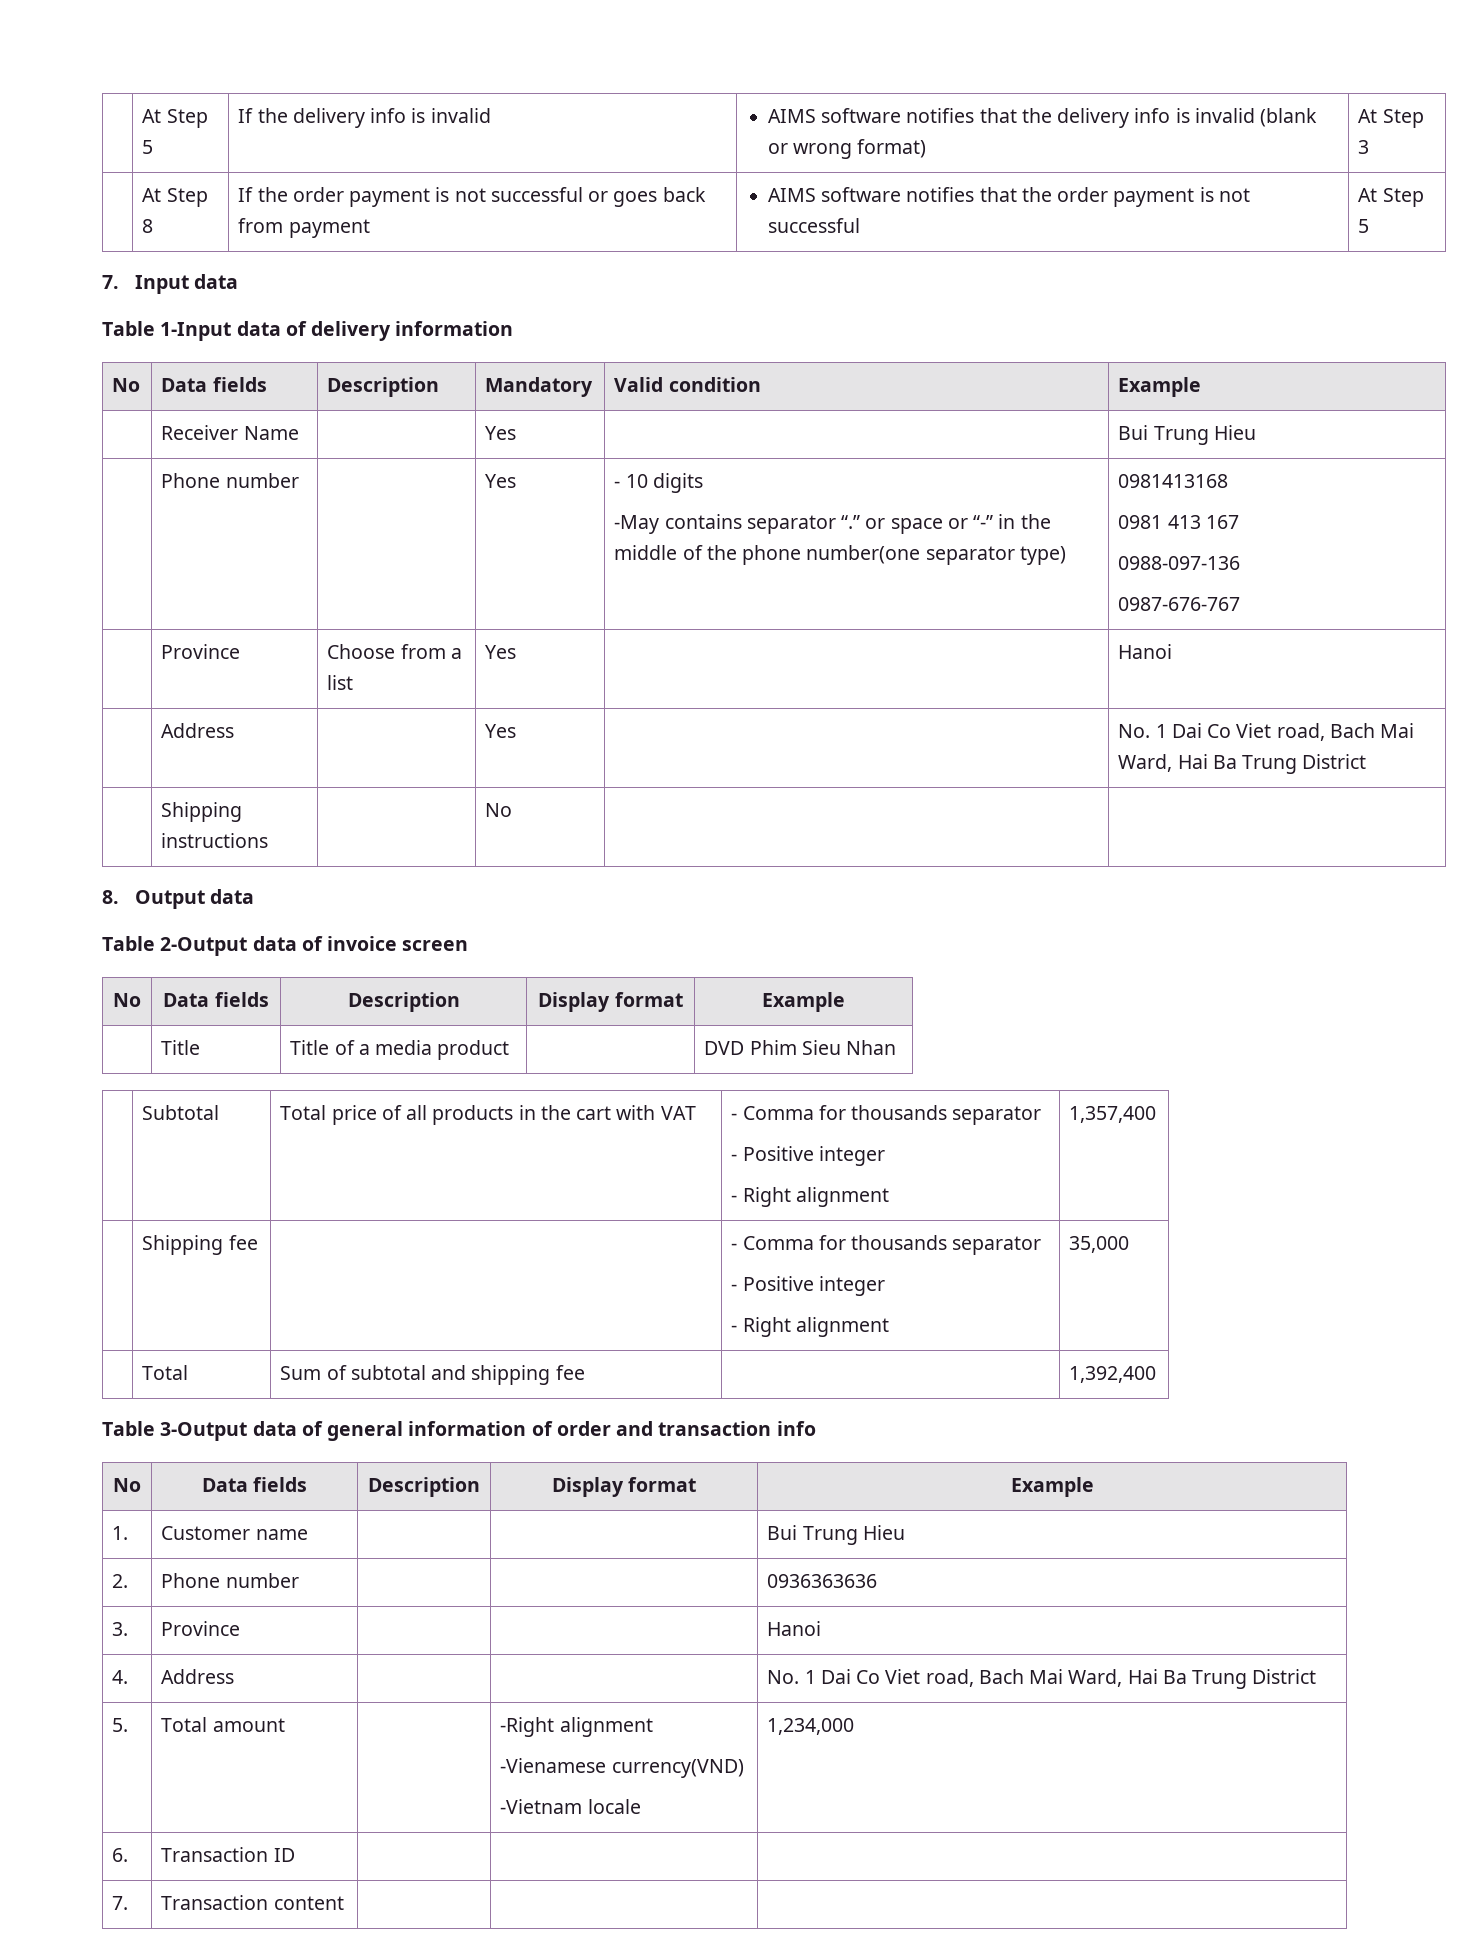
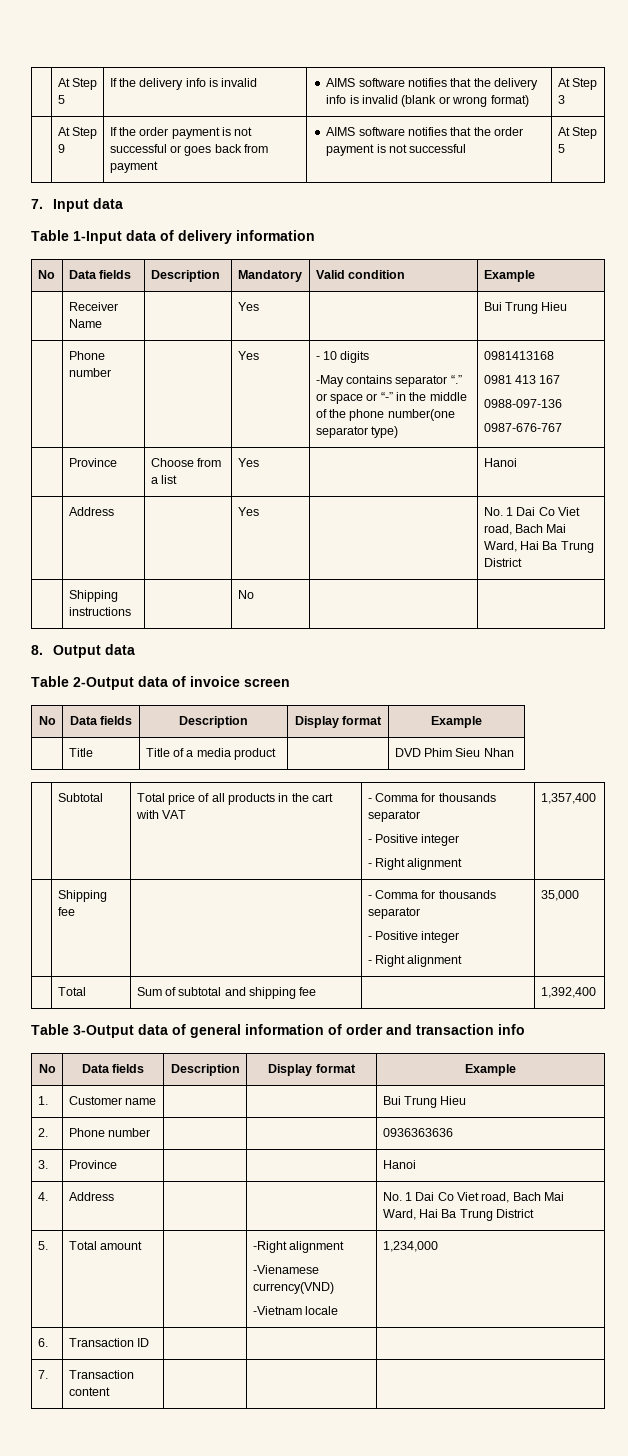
[142,219,154,233] 8 -> [57,144,65,153] 9

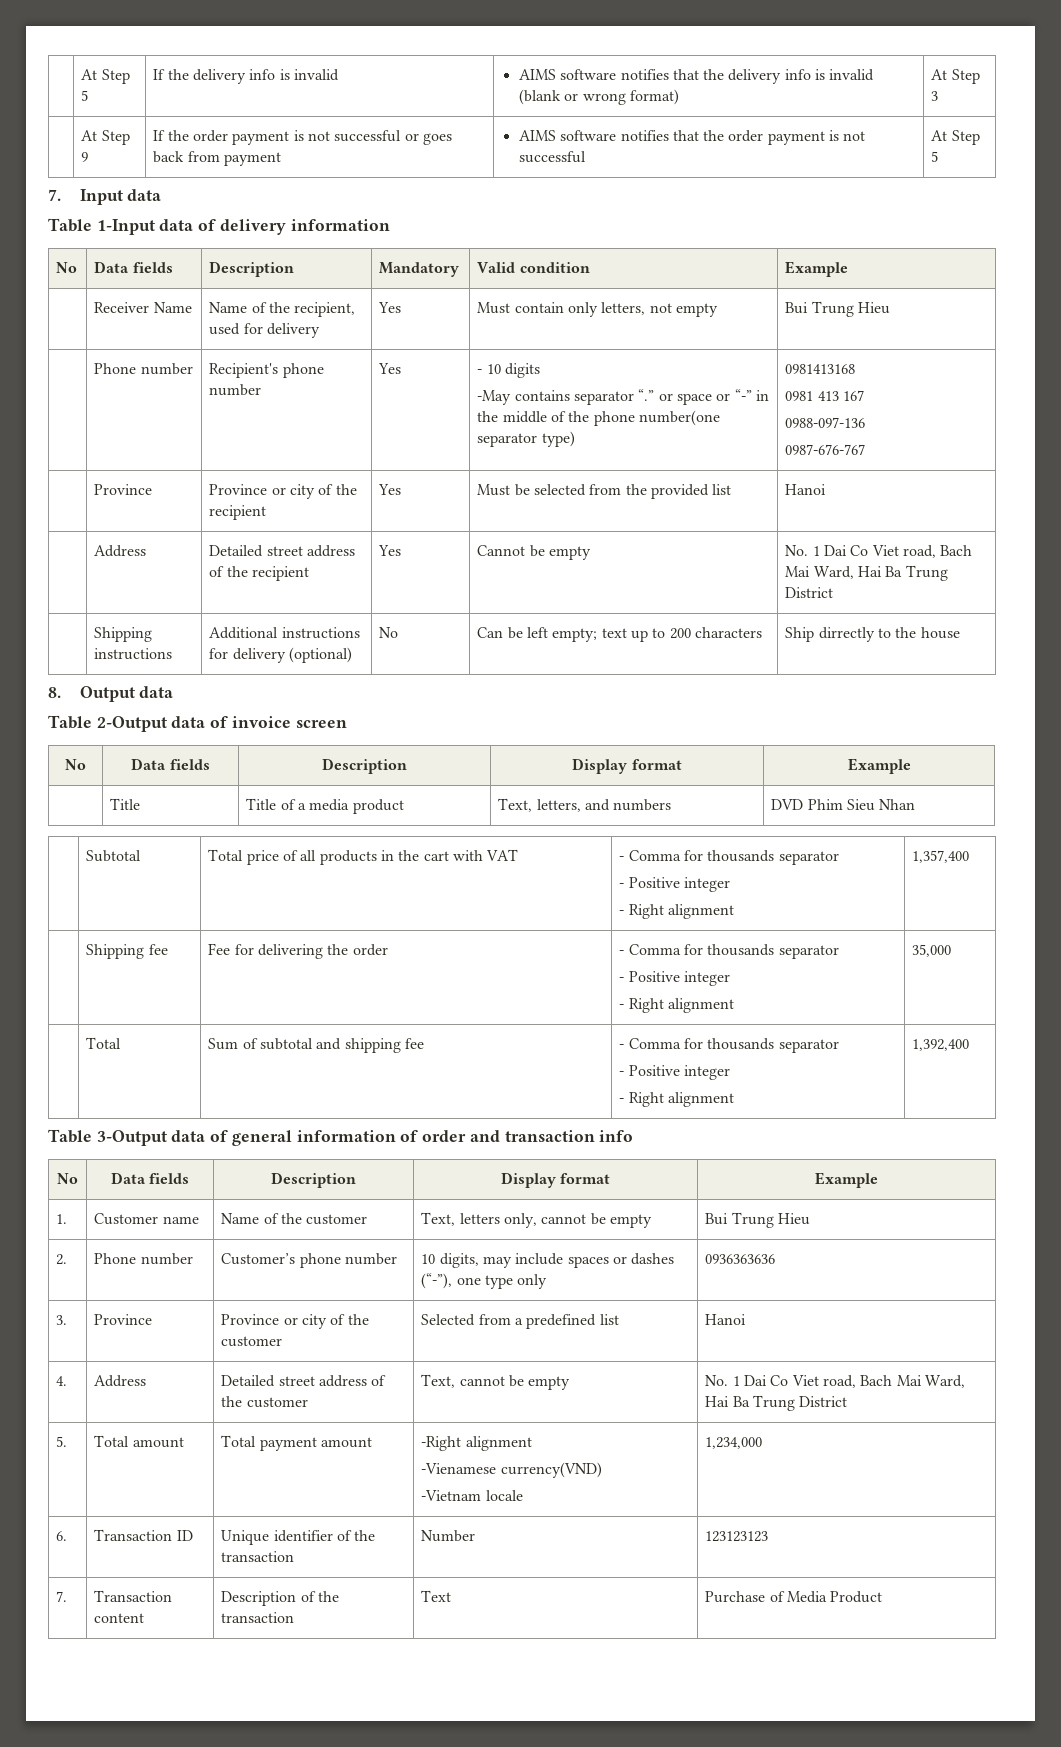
[237,302,259,311] | Yes | -> [209,302,356,317] [209,323,320,338] [378,302,402,313] [477,302,718,317] Name of the recipient, used for delivery | Yes | Must contain only letters, not empty
(111, 372) none -> [209,363,324,378] [209,384,262,396] Recipient's phone number
[150,458,221,467] [150,475,177,484] [237,458,259,467] [483,458,517,467] [68,507,114,516] [237,507,259,516] Choose from a list | Yes | | Hanoi // | Address | | Yes | -> [209,484,357,499] [209,505,267,520] [378,484,402,495] [477,484,732,499] [785,484,827,495] [94,545,147,557] [209,545,355,557] [209,566,309,581] [378,545,402,556] [477,545,591,560] Province or city of the recipient | Yes | Must be selected from the provided list | Hanoi // | Address | Detailed street address of the recipient | Yes | Cannot be empty
[237,590,254,599] | No | | -> [209,627,360,639] [209,647,352,663] [379,627,399,638] [477,627,762,642] [785,627,960,642] Additional instructions for delivery (optional) | No | Can be left empty; text up to 200 characters | Ship dirrectly to the house
(277, 754) none -> [498,798,672,812] Text, letters, and numbers
(75, 911) none -> [208,943,388,959] Fee for delivering the order
(317, 991) none -> [619,1038,839,1053] [619,1065,730,1080] [619,1092,734,1107] - Comma for thousands separator // - Positive integer // - Right alignment
(156, 1101) | -> [221,1213,368,1225] [421,1212,652,1228] Name of the customer | Text, letters only, cannot be empty
[382,1128,453,1137] [37,1160,48,1169] [68,1160,117,1169] [382,1160,416,1169] [37,1192,48,1201] [68,1192,114,1201] | | 0936363636 // 3. | Province | | | Hanoi // 4. | Address | | -> [221,1253,397,1268] [421,1253,675,1268] [421,1273,548,1289] [705,1254,776,1264] [56,1315,68,1325] [94,1314,153,1325] [221,1314,369,1329] [221,1336,283,1347] [421,1314,619,1329] [705,1314,747,1325] [56,1376,68,1386] [94,1375,147,1387] [221,1375,387,1387] [221,1396,308,1408] [421,1374,571,1390] Customer’s phone number | 10 digits, may include spaces or dashes (“-”), one type only | 0936363636 // 3. | Province | Province or city of the customer | Selected from a predefined list | Hanoi // 4. | Address | Detailed street address of the customer | Text, cannot be empty
(142, 1245) none -> [221,1435,372,1451] Total payment amount
[37,1370,48,1379] [68,1370,134,1379] [68,1387,110,1396] | | // 7. | Transaction content | | | -> [221,1530,376,1545] [221,1551,295,1562] [421,1530,476,1542] [705,1531,769,1542] [56,1591,68,1602] [94,1590,173,1602] [94,1613,145,1623] [221,1591,339,1606] [221,1612,295,1623] [421,1590,452,1602] [705,1591,883,1603] Unique identifier of the transaction | Number | 123123123 // 7. | Transaction content | Description of the transaction | Text | Purchase of Media Product

